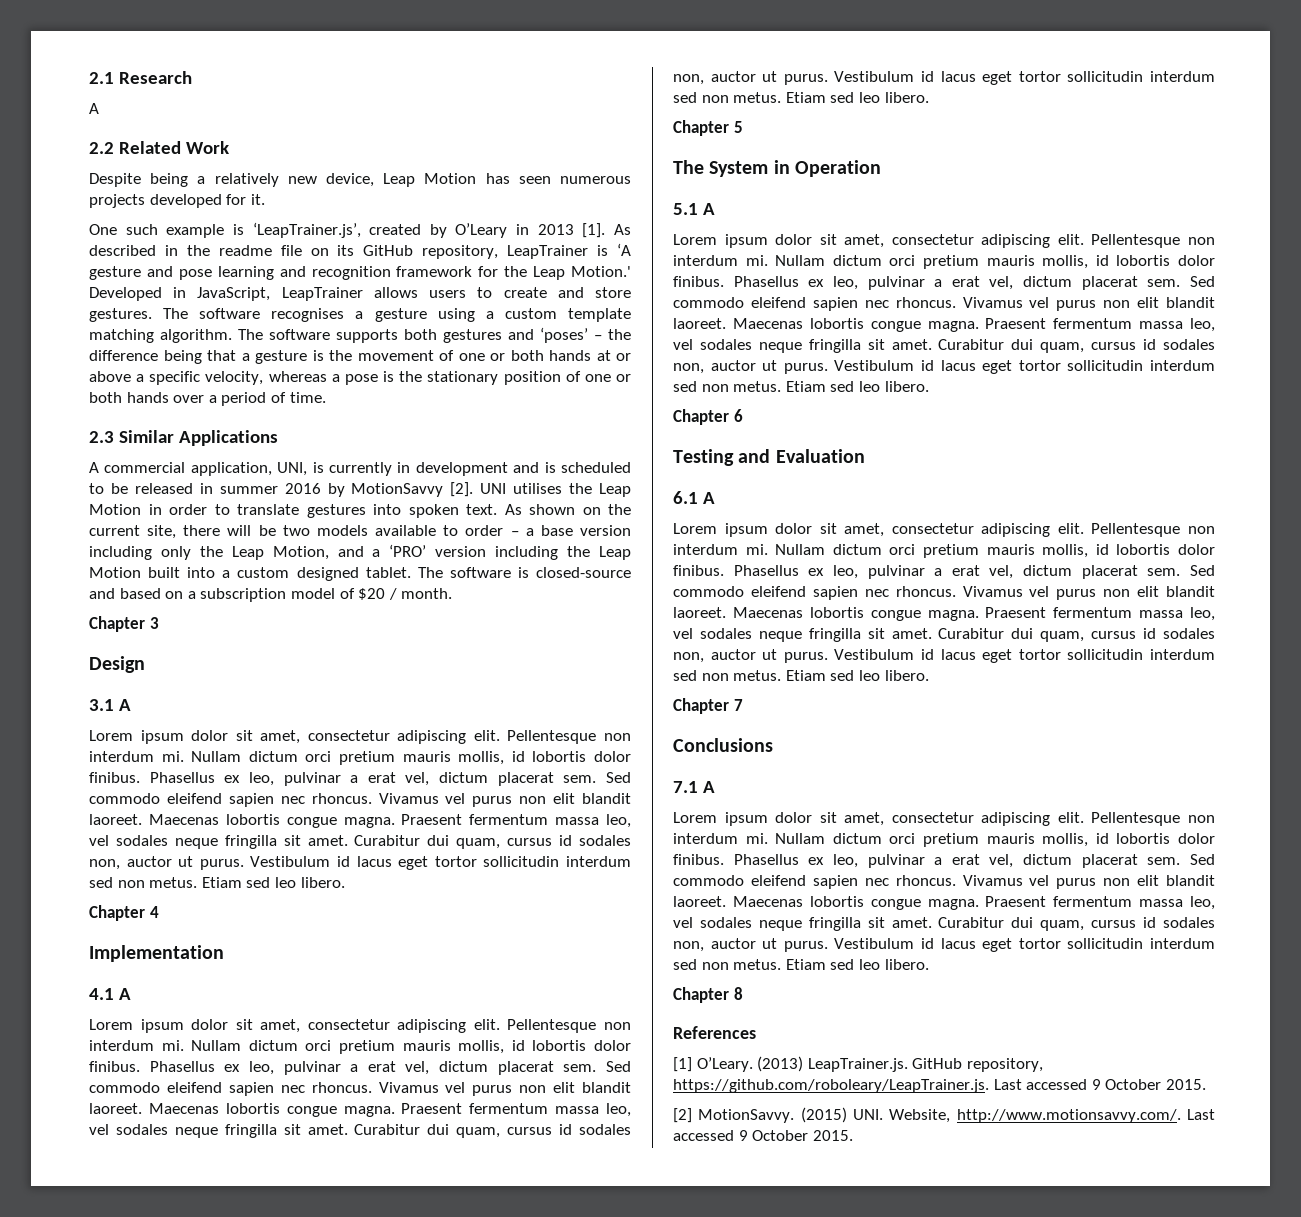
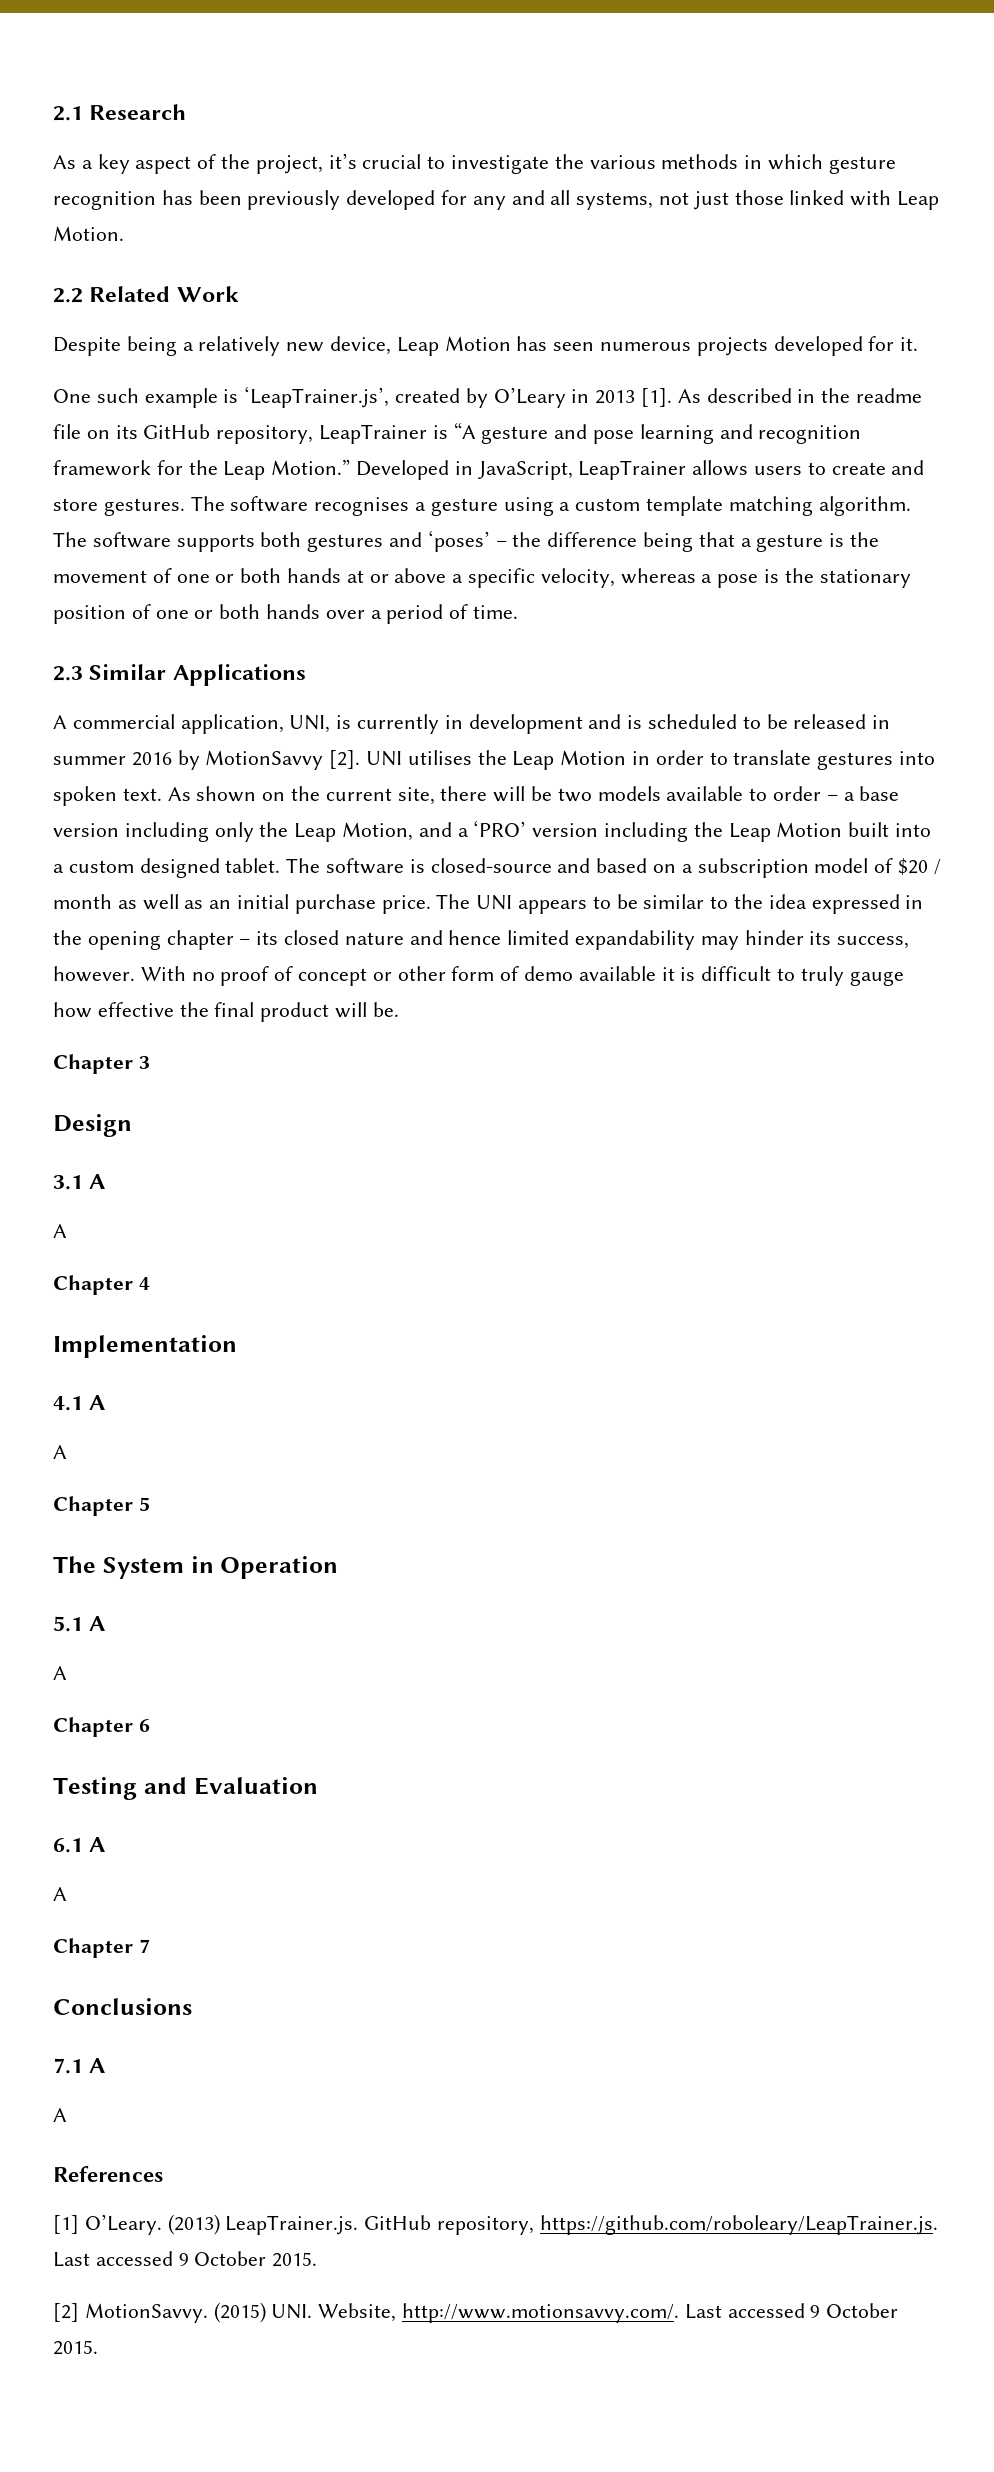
[89,103,99,114] A -> [53,153,896,174] [53,190,940,210] [53,226,124,241] As a key aspect of the project, it’s crucial to investigate the various methods in which gesture recognition has been previously developed for any and all systems, not just those linked with Leap Motion.
[617,243,632,256] ‘A -> [453,422,476,439] “A
[570,266,631,277] Motion.' -> [271,459,351,475] Motion.”
[401,588,453,599] month. -> [53,894,924,914] [53,930,910,950] [53,966,904,986] [53,1002,399,1022] month as well as an initial purchase price. The UNI appears to be similar to the idea expressed in the opening chapter – its closed nature and hence limited expandability may hinder its success, however. With no proof of concept or other form of demo available it is difficult to truly gauge how effective the final product will be.
[89,730,631,744] [89,751,632,765] [89,772,631,786] [89,793,631,807] [89,814,631,828] [89,835,632,849] [89,856,632,870] [89,877,345,888] Lorem ipsum dolor sit amet, consectetur adipiscing elit. Pellentesque non interdum mi. Nullam dictum orci pretium mauris mollis, id lobortis dolor finibus. Phasellus ex leo, pulvinar a erat vel, dictum placerat sem. Sed commodo eleifend sapien nec rhoncus. Vivamus vel purus non elit blandit laoreet. Maecenas lobortis congue magna. Praesent fermentum massa leo, vel sodales neque fringilla sit amet. Curabitur dui quam, cursus id sodales non, auctor ut purus. Vestibulum id lacus eget tortor sollicitudin interdum sed non metus. Etiam sed leo libero. -> [53,1224,67,1238] A
[89,1019,631,1033] [89,1040,632,1054] [89,1061,631,1075] [89,1082,631,1096] [89,1103,631,1117] [89,1124,632,1138] [673,71,1215,85] [673,92,929,103] Lorem ipsum dolor sit amet, consectetur adipiscing elit. Pellentesque non interdum mi. Nullam dictum orci pretium mauris mollis, id lobortis dolor finibus. Phasellus ex leo, pulvinar a erat vel, dictum placerat sem. Sed commodo eleifend sapien nec rhoncus. Vivamus vel purus non elit blandit laoreet. Maecenas lobortis congue magna. Praesent fermentum massa leo, vel sodales neque fringilla sit amet. Curabitur dui quam, cursus id sodales non, auctor ut purus. Vestibulum id lacus eget tortor sollicitudin interdum sed non metus. Etiam sed leo libero. -> [53,1445,67,1459] A
[673,234,1215,248] [673,255,1215,269] [673,276,1215,290] [673,297,1215,311] [673,318,1215,332] [673,339,1215,353] [673,360,1215,374] [673,381,929,392] Lorem ipsum dolor sit amet, consectetur adipiscing elit. Pellentesque non interdum mi. Nullam dictum orci pretium mauris mollis, id lobortis dolor finibus. Phasellus ex leo, pulvinar a erat vel, dictum placerat sem. Sed commodo eleifend sapien nec rhoncus. Vivamus vel purus non elit blandit laoreet. Maecenas lobortis congue magna. Praesent fermentum massa leo, vel sodales neque fringilla sit amet. Curabitur dui quam, cursus id sodales non, auctor ut purus. Vestibulum id lacus eget tortor sollicitudin interdum sed non metus. Etiam sed leo libero. -> [53,1666,67,1680] A
[673,523,1215,537] [673,544,1215,558] [673,565,1215,579] [673,586,1215,600] [673,607,1215,621] [673,628,1215,642] [673,649,1215,663] [673,670,929,681] Lorem ipsum dolor sit amet, consectetur adipiscing elit. Pellentesque non interdum mi. Nullam dictum orci pretium mauris mollis, id lobortis dolor finibus. Phasellus ex leo, pulvinar a erat vel, dictum placerat sem. Sed commodo eleifend sapien nec rhoncus. Vivamus vel purus non elit blandit laoreet. Maecenas lobortis congue magna. Praesent fermentum massa leo, vel sodales neque fringilla sit amet. Curabitur dui quam, cursus id sodales non, auctor ut purus. Vestibulum id lacus eget tortor sollicitudin interdum sed non metus. Etiam sed leo libero. -> [53,1887,67,1901] A
[673,812,1215,826] [673,833,1215,847] [673,854,1215,868] [673,875,1215,889] [673,896,1215,910] [673,917,1215,931] [673,938,1215,952] [673,959,929,970] [673,987,743,1003] Lorem ipsum dolor sit amet, consectetur adipiscing elit. Pellentesque non interdum mi. Nullam dictum orci pretium mauris mollis, id lobortis dolor finibus. Phasellus ex leo, pulvinar a erat vel, dictum placerat sem. Sed commodo eleifend sapien nec rhoncus. Vivamus vel purus non elit blandit laoreet. Maecenas lobortis congue magna. Praesent fermentum massa leo, vel sodales neque fringilla sit amet. Curabitur dui quam, cursus id sodales non, auctor ut purus. Vestibulum id lacus eget tortor sollicitudin interdum sed non metus. Etiam sed leo libero. // Chapter 8 -> [53,2108,67,2122] A

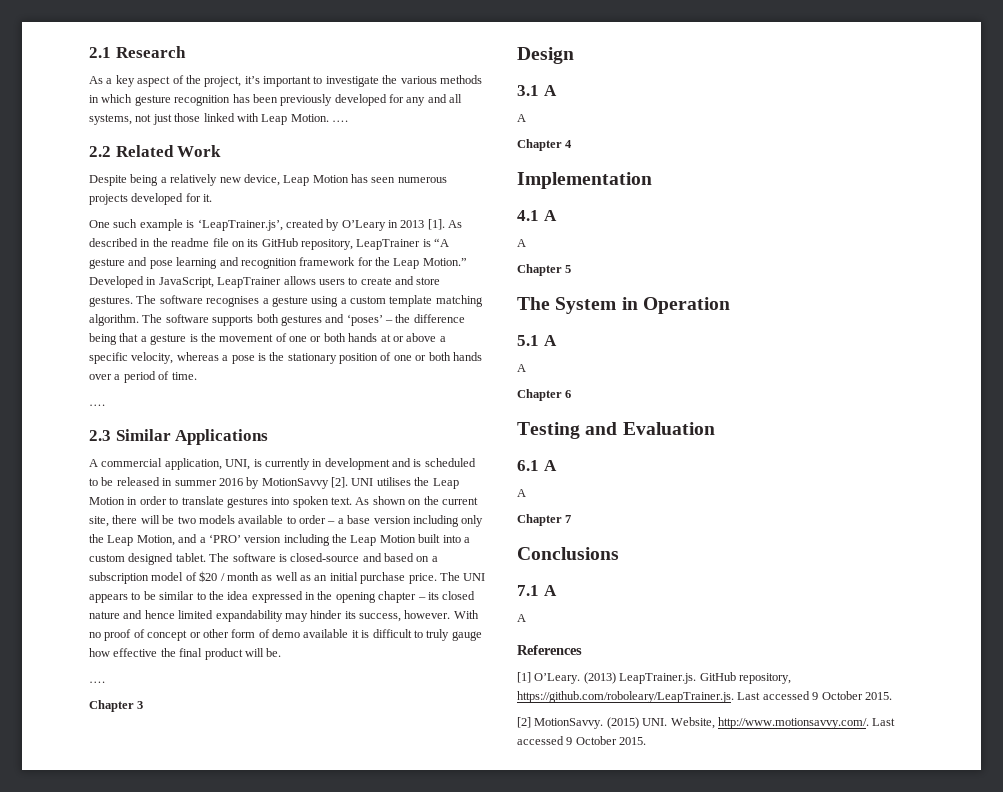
[362,154,422,169] crucial -> [263,76,311,87] important
(124, 233) none -> [332,120,348,122] ….
(519, 612) none -> [89,404,105,406] // ….
(399, 1009) none -> [89,681,105,683] // ….

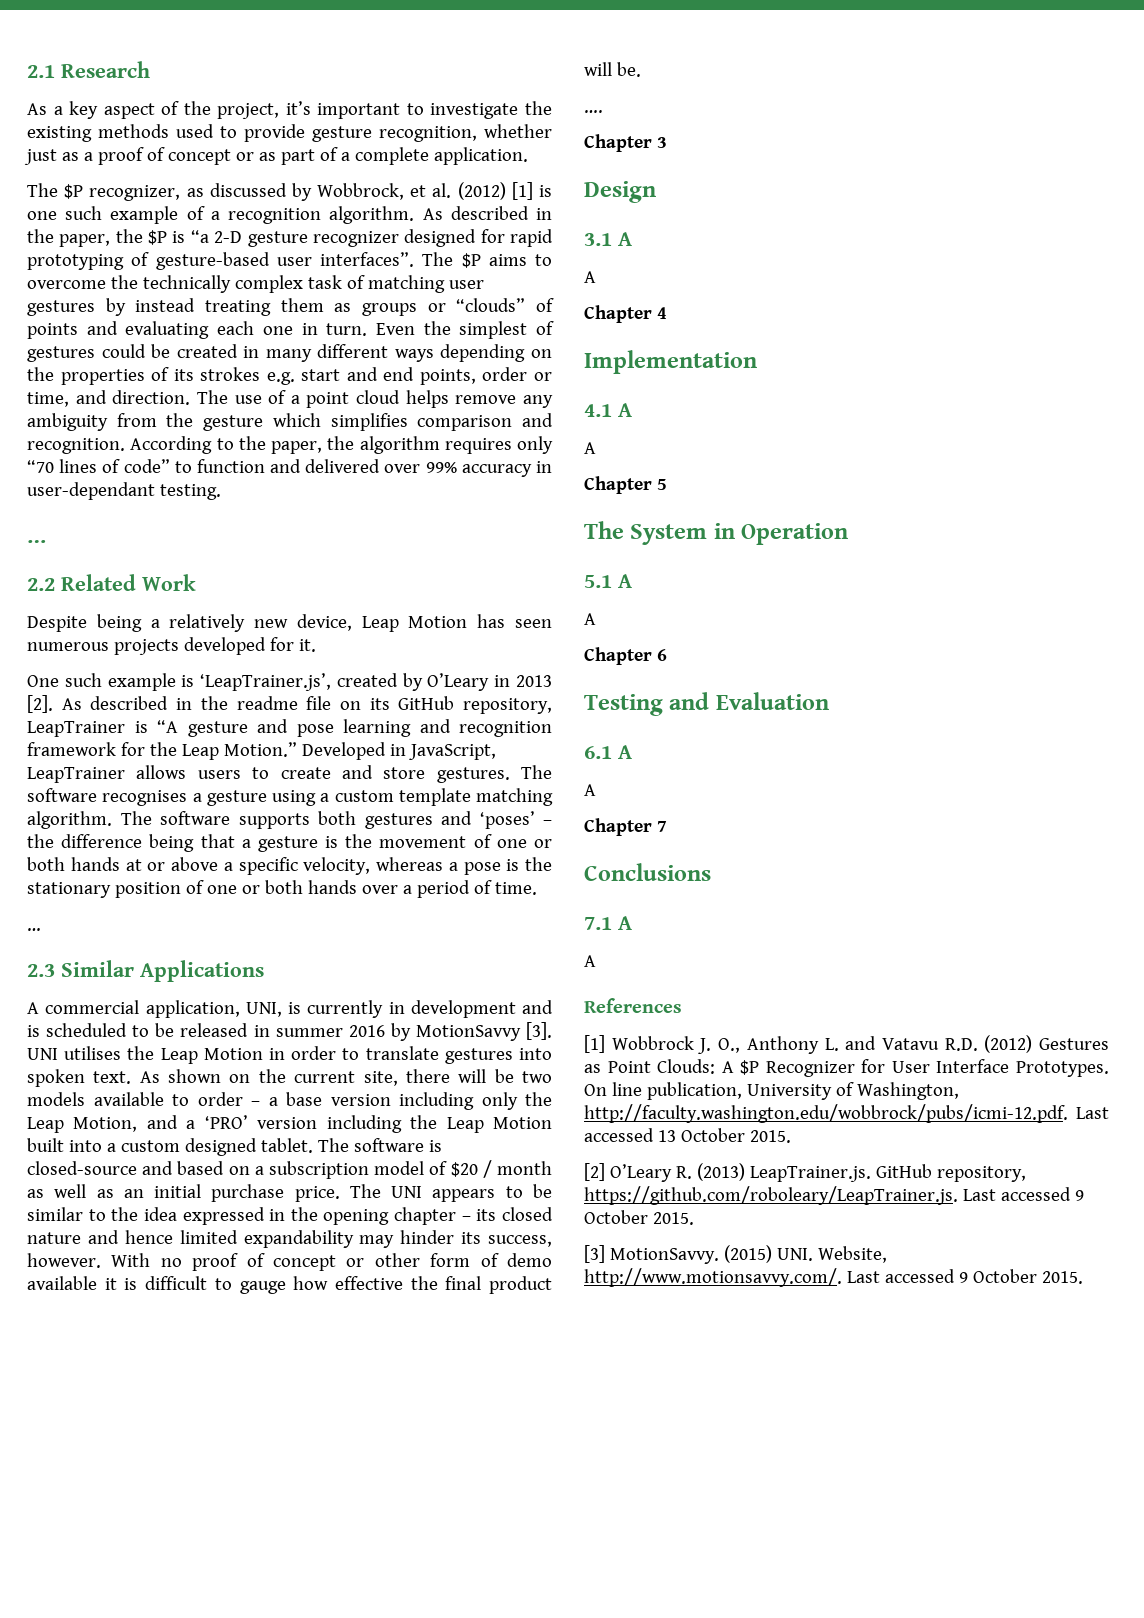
[400,75,482,84] [89,94,463,106] [89,113,348,125] various methods in which gesture recognition has been previously developed for any and all systems, not just those linked with Leap Motion. …. -> [27,124,552,142] [24,147,528,165] [27,182,552,201] [27,206,552,224] [27,229,553,247] [27,252,552,270] [27,275,484,293] [27,298,554,316] [27,321,554,339] [27,344,552,362] [27,367,552,385] [27,390,553,408] [27,413,553,431] [27,436,553,454] [27,459,552,477] [27,482,221,500] [27,540,46,543] existing methods used to provide gesture recognition, whether just as a proof of concept or as part of a complete application. // The $P recognizer, as discussed by Wobbrock, et al. (2012) [1] is one such example of a recognition algorithm. As described in the paper, the $P is “a 2-D gesture recognizer designed for rapid prototyping of gesture-based user interfaces”. The $P aims to overcome the technically complex task of matching user gestures by instead treating them as groups or “clouds” of points and evaluating each one in turn. Even the simplest of gestures could be created in many different ways depending on the properties of its strokes e.g. start and end points, order or time, and direction. The use of a point cloud helps remove any ambiguity from the gesture which simplifies comparison and recognition. According to the paper, the algorithm requires only “70 lines of code” to function and delivered over 99% accuracy in user-dependant testing. // …
[427,219,445,230] [1]. -> [27,695,53,713] [2].
[89,404,105,406] …. -> [27,928,41,931] …
[331,477,348,488] [2]. -> [526,1022,552,1040] [3].
[426,629,450,641] truly -> (232, 1284) none
[534,673,581,684] O’Leary. -> [611,1035,1109,1054] [584,1059,1109,1077] [584,1082,959,1100] [584,1104,1109,1123] [584,1128,791,1143] [584,1163,692,1182] Wobbrock J. O., Anthony L. and Vatavu R.D. (2012) Gestures as Point Clouds: A $P Recognizer for User Interface Prototypes. On line publication, University of Washington, http://faculty.washington.edu/wobbrock/pubs/icmi-12.pdf. Last accessed 13 October 2015. // [2] O’Leary R.
[517,717,531,728] [2] -> [584,1245,605,1263] [3]

